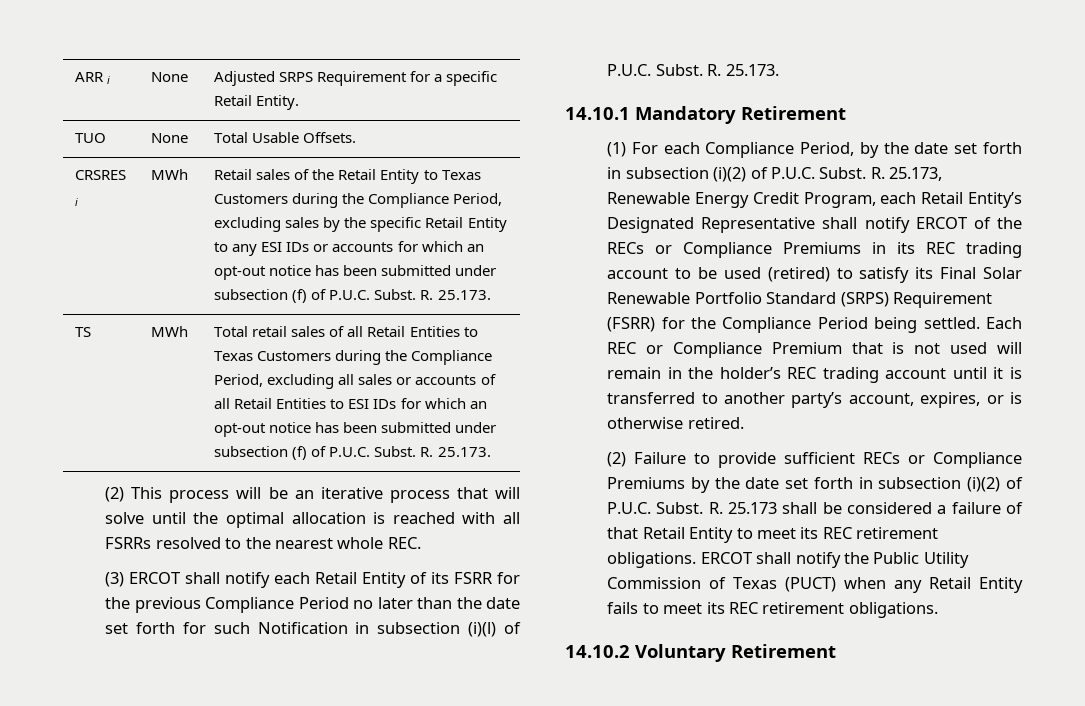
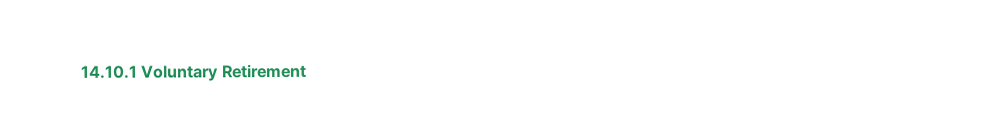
[75,72,111,84] [151,72,189,82] [214,71,498,86] [214,95,300,110] [75,133,107,143] [151,133,189,143] [214,132,357,143] [75,170,127,180] [75,198,79,206] [151,169,189,180] [214,169,481,184] [214,193,503,208] [214,217,507,232] [214,241,484,256] [214,265,497,280] [214,289,491,303] [75,327,92,337] [151,326,189,337] [214,326,478,337] [214,350,493,365] [214,374,496,389] [214,398,487,409] [214,422,497,437] [214,446,491,460] [105,487,520,503] [105,512,520,528] [105,537,421,549] [105,572,520,588] [105,597,520,613] [105,622,521,637] [607,64,779,76] [565,106,846,124] [607,142,1022,158] [607,167,943,182] [607,192,1022,208] [607,217,1022,233] [607,242,1022,258] [607,267,1022,283] [607,292,992,308] [607,317,1022,333] [607,342,1022,358] [607,367,1022,383] [607,392,1022,408] [607,417,744,429] [607,452,1022,468] [607,477,1024,493] [607,502,1023,514] [607,527,939,543] [607,552,969,568] [607,577,1023,593] [607,602,938,618] [565,645,630,658] ARR i | None | Adjusted SRPS Requirement for a specific Retail Entity. // TUO | None | Total Usable Offsets. // CRSRES i | MWh | Retail sales of the Retail Entity to Texas Customers during the Compliance Period, excluding sales by the specific Retail Entity to any ESI IDs or accounts for which an opt-out notice has been submitted under subsection (f) of P.U.C. Subst. R. 25.173. // TS | MWh | Total retail sales of all Retail Entities to Texas Customers during the Compliance Period, excluding all sales or accounts of all Retail Entities to ESI IDs for which an opt-out notice has been submitted under subsection (f) of P.U.C. Subst. R. 25.173. // (2) This process will be an iterative process that will solve until the optimal allocation is reached with all FSRRs resolved to the nearest whole REC. // (3) ERCOT shall notify each Retail Entity of its FSRR for the previous Compliance Period no later than the date set forth for such Notification in subsection (i)(l) of P.U.C. Subst. R. 25.173. // 14.10.1 Mandatory Retirement // (1) For each Compliance Period, by the date set forth in subsection (i)(2) of P.U.C. Subst. R. 25.173, Renewable Energy Credit Program, each Retail Entity’s Designated Representative shall notify ERCOT of the RECs or Compliance Premiums in its REC trading account to be used (retired) to satisfy its Final Solar Renewable Portfolio Standard (SRPS) Requirement (FSRR) for the Compliance Period being settled. Each REC or Compliance Premium that is not used will remain in the holder’s REC trading account until it is transferred to another party’s account, expires, or is otherwise retired. // (2) Failure to provide sufficient RECs or Compliance Premiums by the date set forth in subsection (i)(2) of P.U.C. Subst. R. 25.173 shall be considered a failure of that Retail Entity to meet its REC retirement obligations. ERCOT shall notify the Public Utility Commission of Texas (PUCT) when any Retail Entity fails to meet its REC retirement obligations. // 14.10.2 -> [81,65,138,79] 14.10.1

